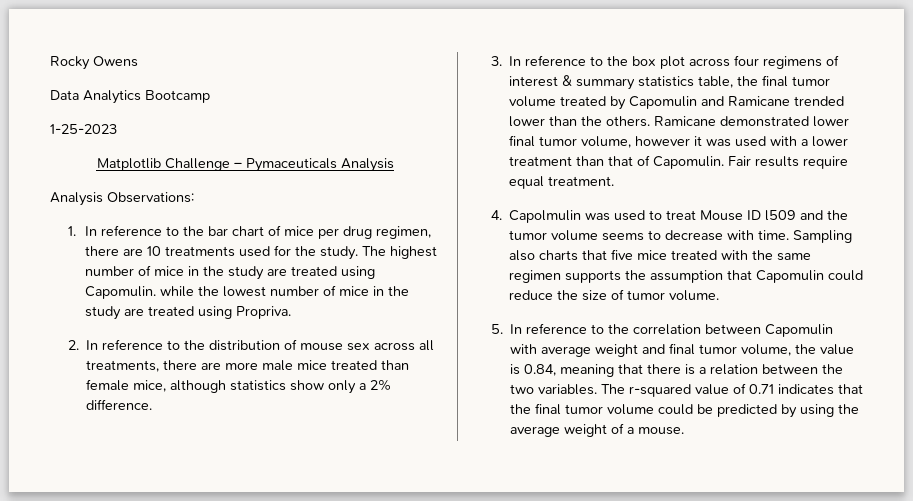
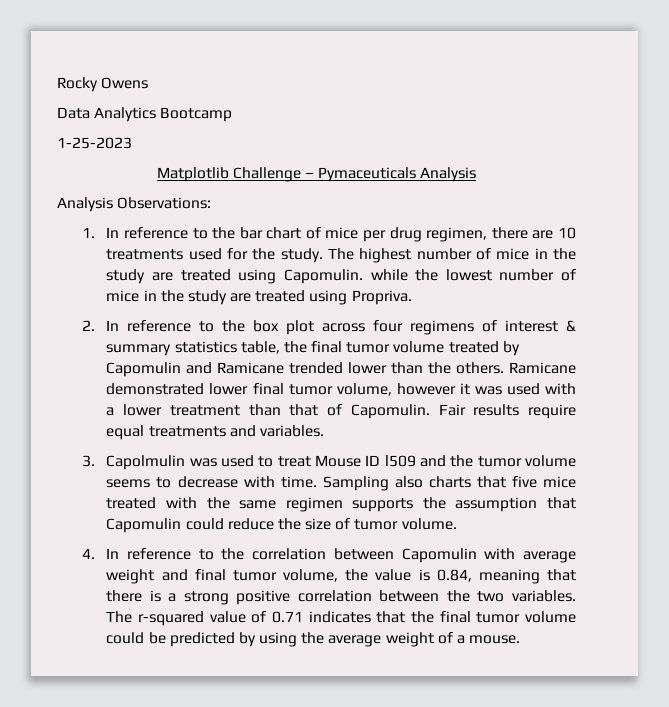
[208,339,434,351] [85,360,409,372] [85,379,391,394] [85,399,152,410] [490,55,628,66] distribution of mouse sex across all treatments, there are more male mice treated than female mice, although statistics show only a 2% difference. // 3. In reference to the -> (246, 326) none
[547,176,614,186] [490,210,502,220] treatment. // 4. -> [148,425,324,437] [81,455,95,467] treatments and variables. // 3.
[490,324,503,334] 5. -> [81,548,95,559] 4.
[709,364,758,375] relation -> [183,590,372,605] strong positive correlation

